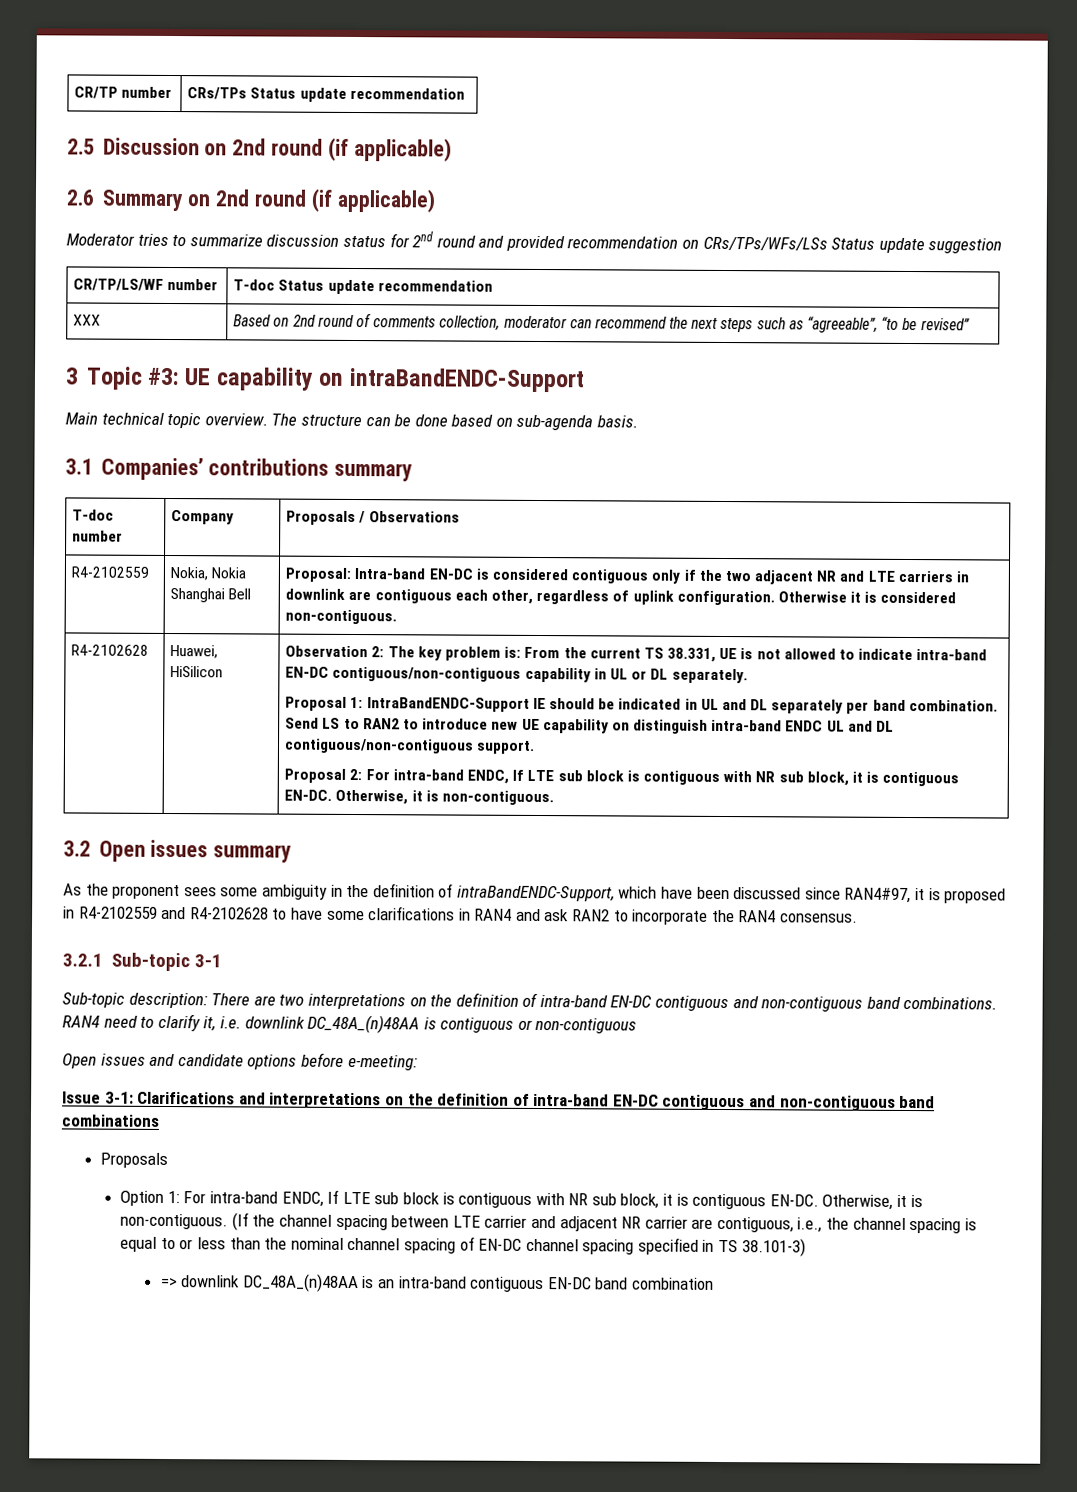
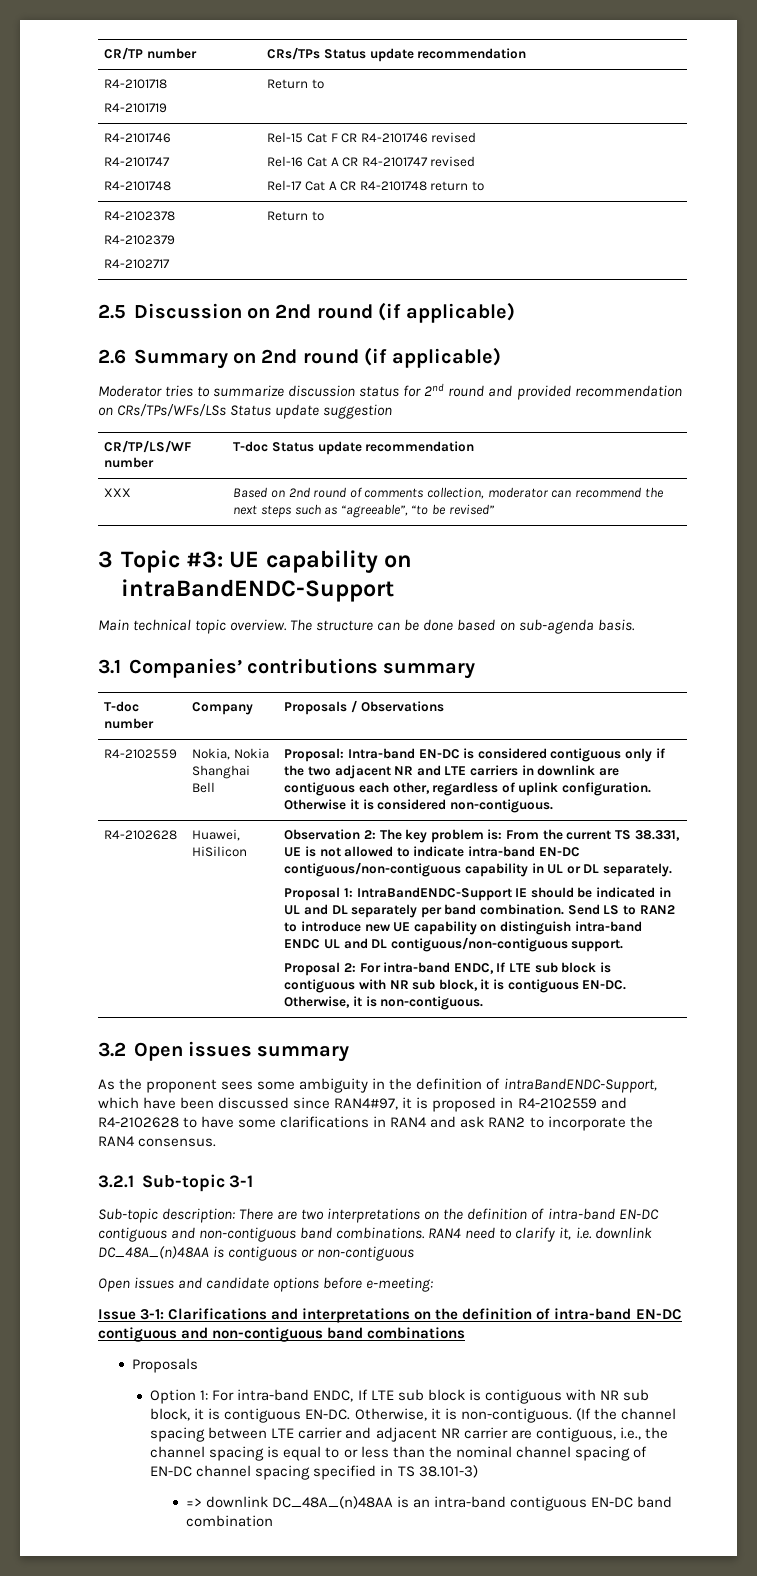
(465, 93) none -> [104,79,168,89] [104,103,168,113] [267,79,324,89] [104,133,172,143] [104,157,171,167] [104,181,172,191] [267,132,477,143] [267,156,476,167] [267,180,485,191] [104,211,176,221] [104,235,176,245] [104,259,171,269] [267,211,324,221] // R4-2101718 // R4-2101719 | Return to // R4-2101746 // R4-2101747 // R4-2101748 | Rel-15 Cat F CR R4-2101746 revised // Rel-16 Cat A CR R4-2101747 revised // Rel-17 Cat A CR R4-2101748 return to // R4-2102378 // R4-2102379 // R4-2102717 | Return to

